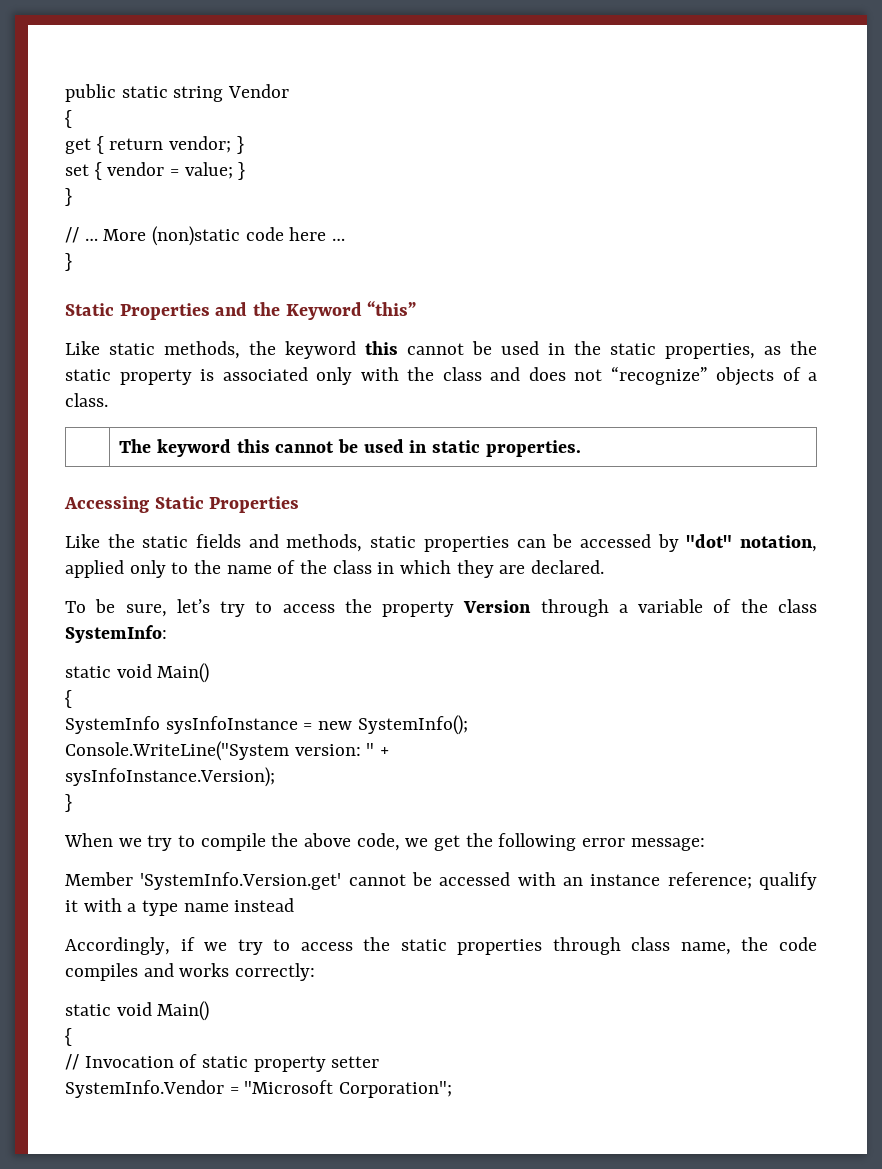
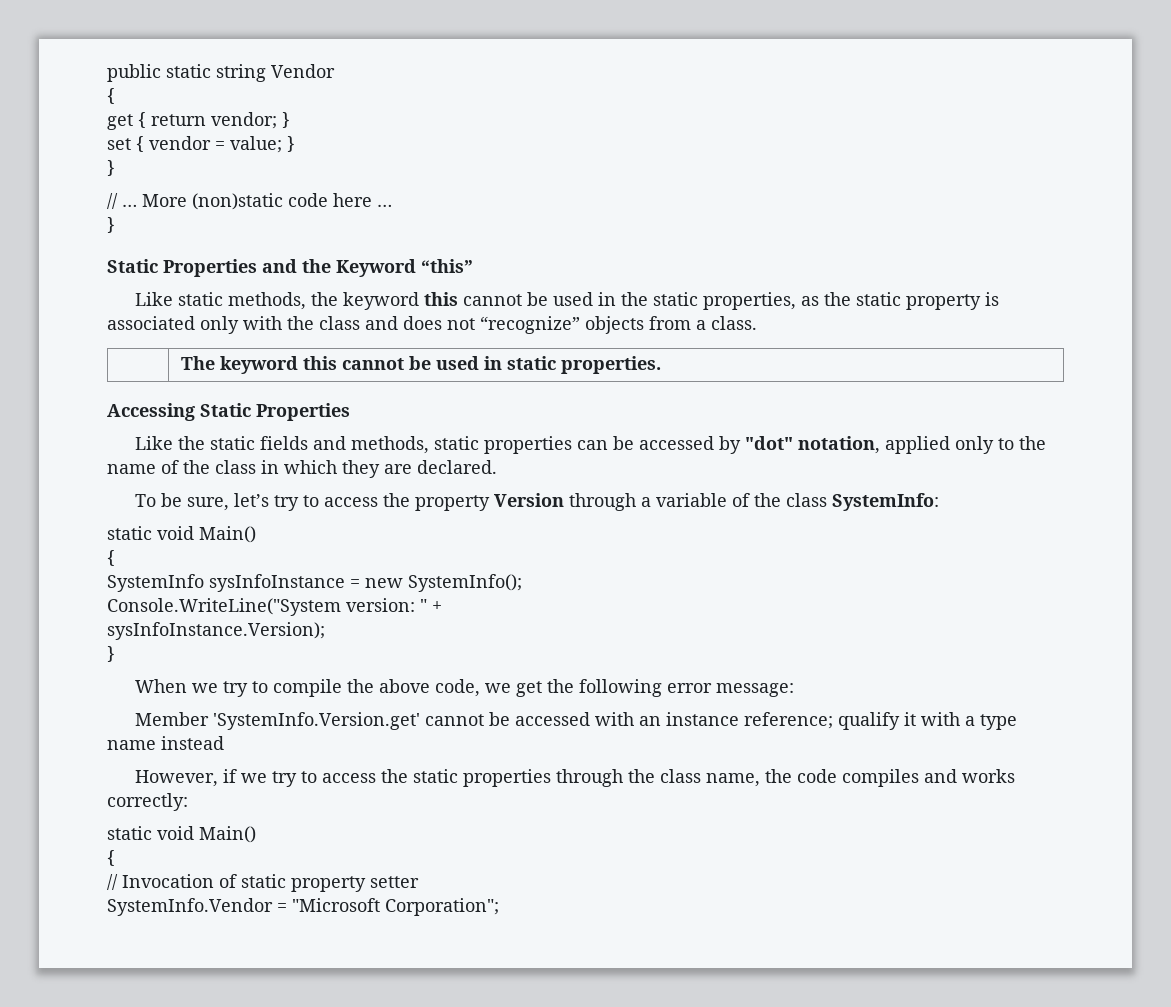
[782,367,801,381] of -> [649,316,691,330] from
[65,937,170,955] Accordingly, -> [135,770,219,787] However,
(621, 946) none -> [628,769,656,783] the

